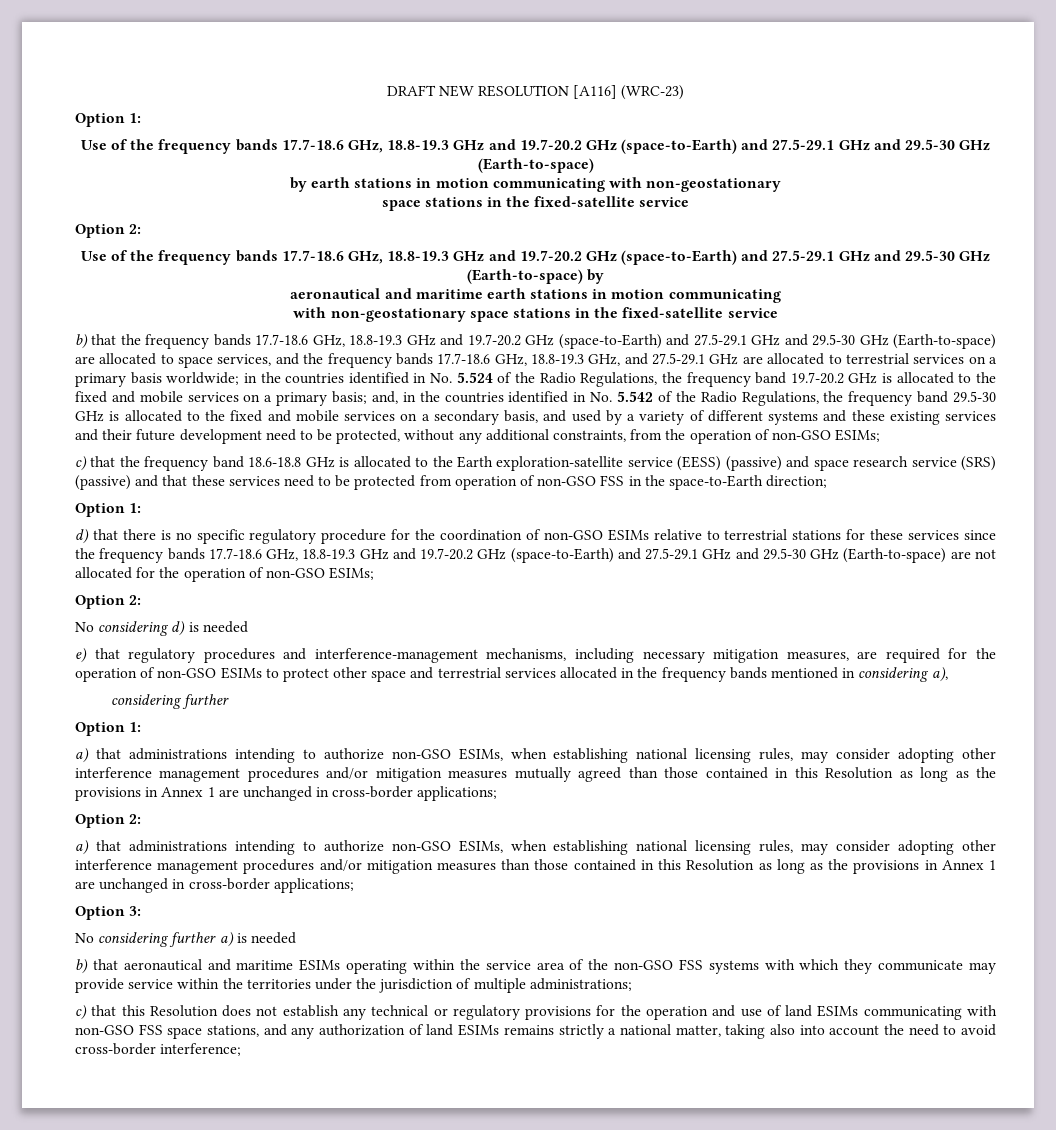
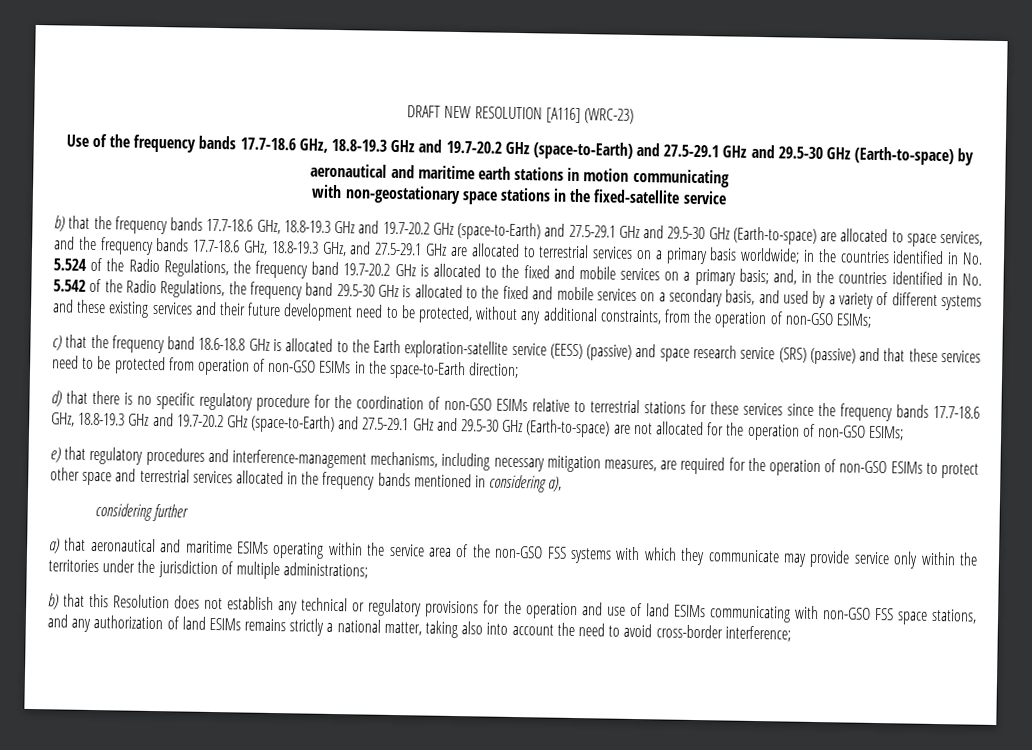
[75,113,142,127] [80,139,991,154] [477,158,594,173] [289,177,782,192] [381,196,690,211] [75,224,142,238] // Option 1: // Use of the frequency bands 17.7-18.6 GHz, 18.8-19.3 GHz and 19.7-20.2 GHz (space-to-Earth) and 27.5-29.1 GHz and 29.5-30 GHz (Earth-to-space) // by earth stations in motion communicating with non-geostationary // space stations in the fixed-satellite service // Option 2: -> (634, 116) none
[600,475,625,486] FSS -> [319,360,352,374] ESIMs
[75,503,142,517] // Option 1: -> (520, 370) none
[75,595,142,609] [75,621,248,636] // Option 2: // No considering d) is needed -> (905, 433) none
[75,722,142,736] [75,748,996,763] [75,767,997,782] [75,786,498,801] [75,814,142,828] [75,840,996,855] [75,859,997,874] [75,878,354,893] [75,906,142,920] [75,932,296,947] [75,959,118,974] // Option 1: // a) that administrations intending to authorize non-GSO ESIMs, when establishing national licensing rules, may consider adopting other interference management procedures and/or mitigation measures mutually agreed than those contained in this Resolution as long as the provisions in Annex 1 are unchanged in cross-border applications; // Option 2: // a) that administrations intending to authorize non-GSO ESIMs, when establishing national licensing rules, may consider adopting other interference management procedures and/or mitigation measures than those contained in this Resolution as long as the provisions in Annex 1 are unchanged in cross-border applications; // Option 3: // No considering further a) is needed // b) that -> [48,537,87,554] // a) that
(174, 984) none -> [893,551,919,569] only
[75,1005,87,1020] c) -> [48,593,59,610] b)

